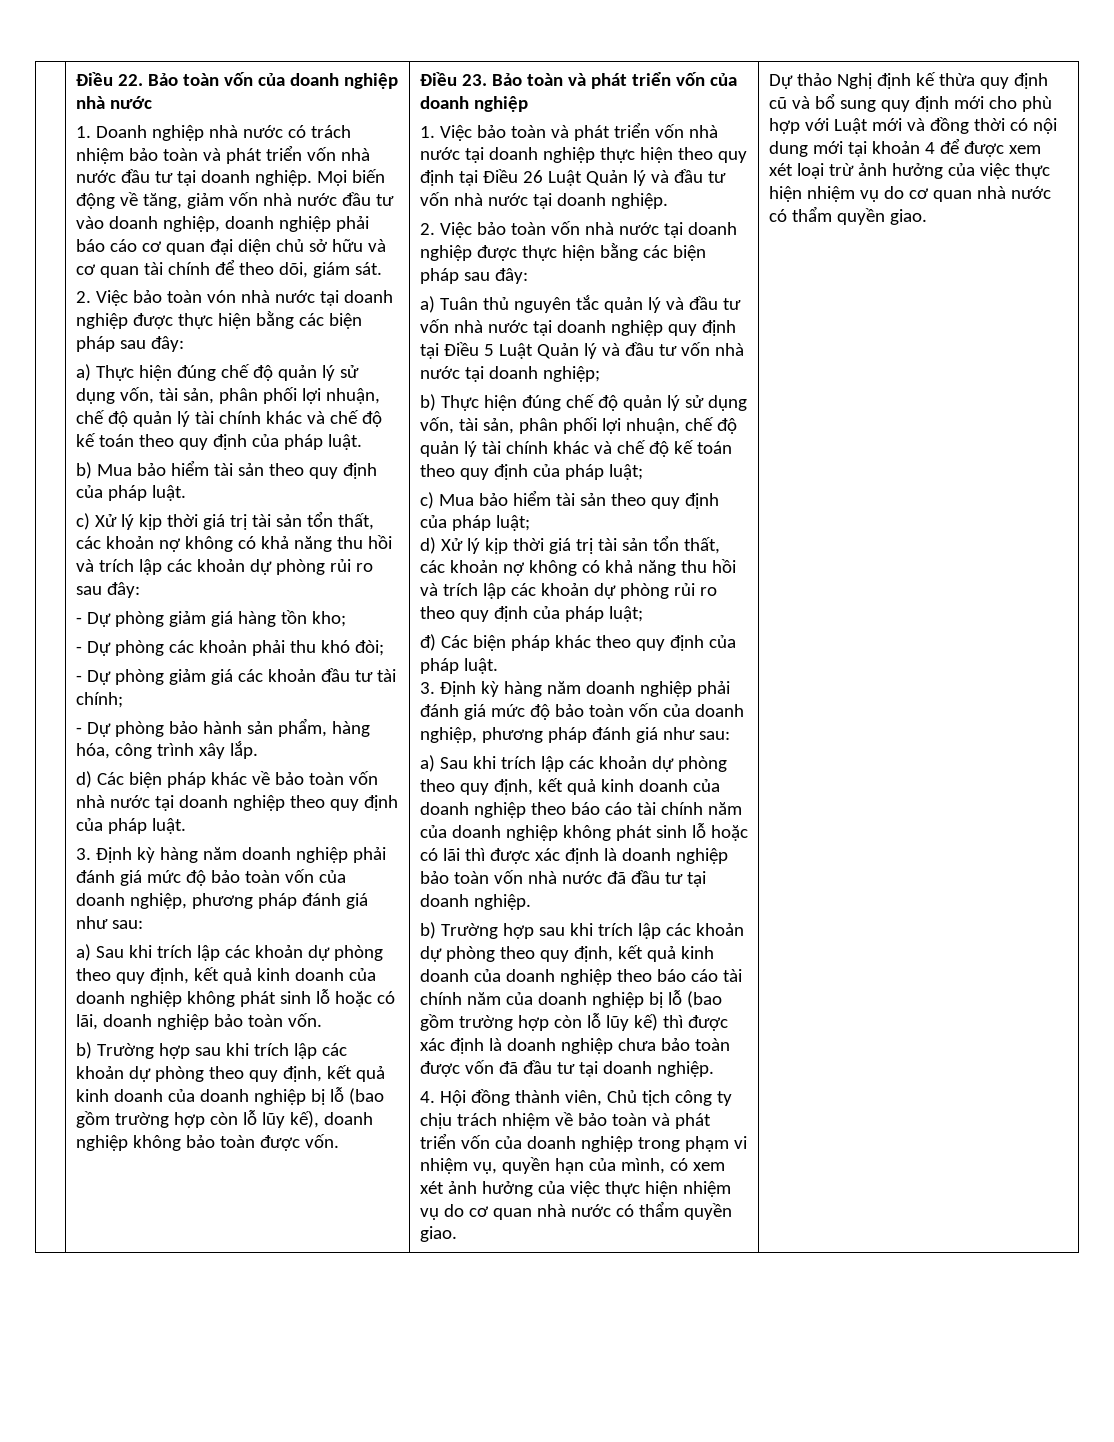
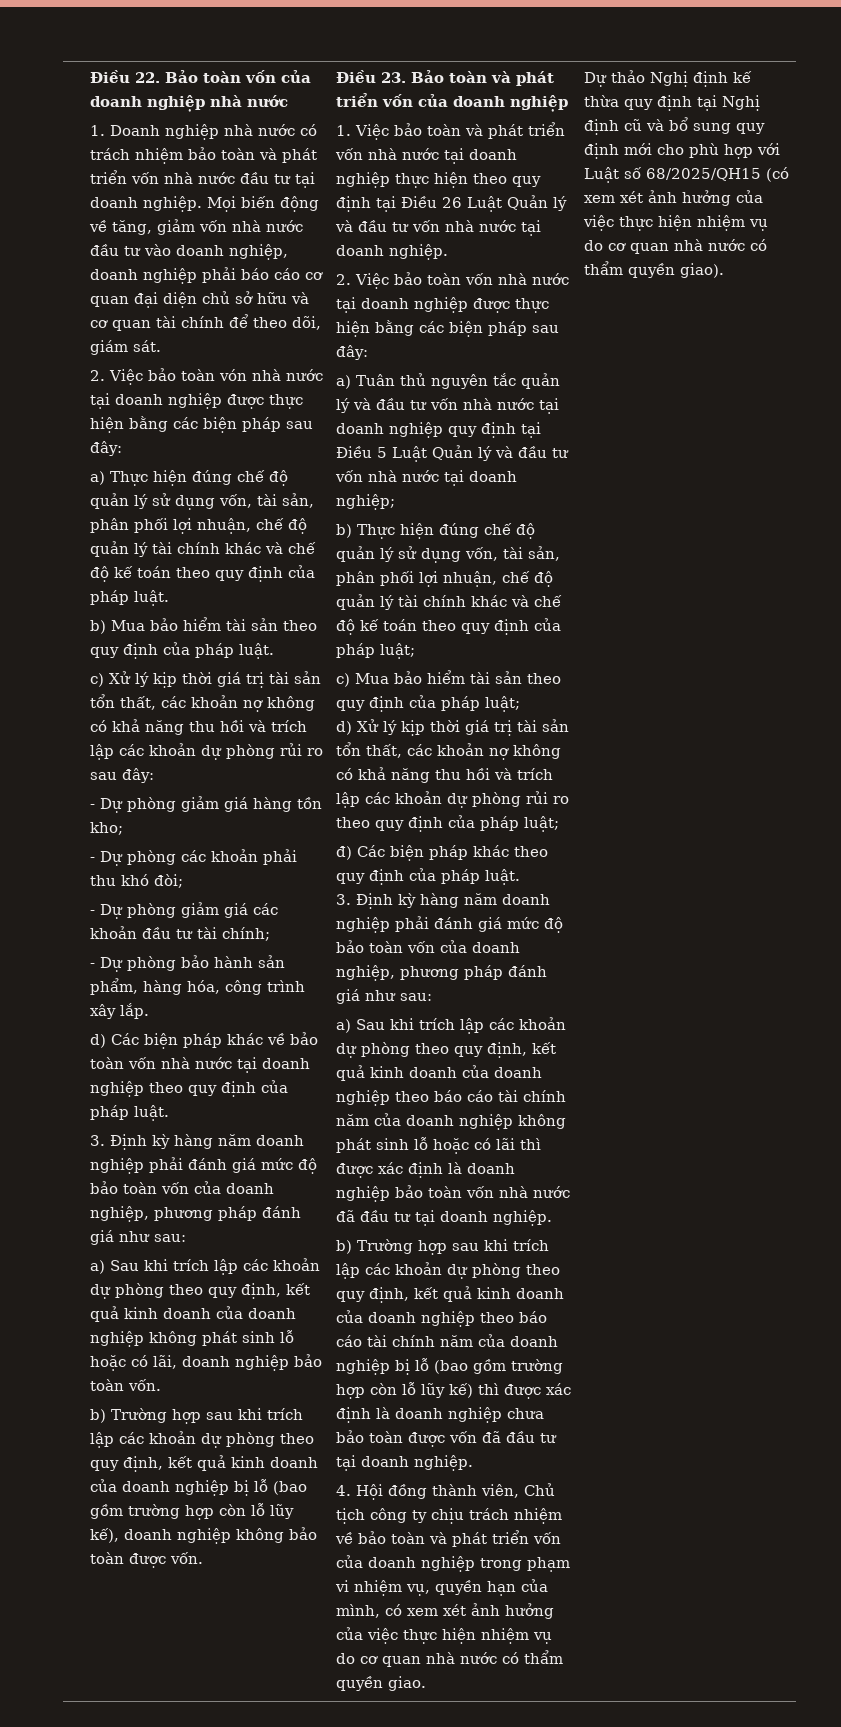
(1048, 81) none -> [696,95,760,111] [583,119,619,135] tại Nghị định
[871,117,1057,134] [768,138,1041,157] [768,163,854,179] mới và đồng thời có nội dung mới tại khoản 4 để được xem xét loại trừ -> [623,167,789,182] [583,191,643,203] số 68/2025/QH15 (có xem xét
[889,209,927,225] giao. -> [679,263,724,278] giao).

